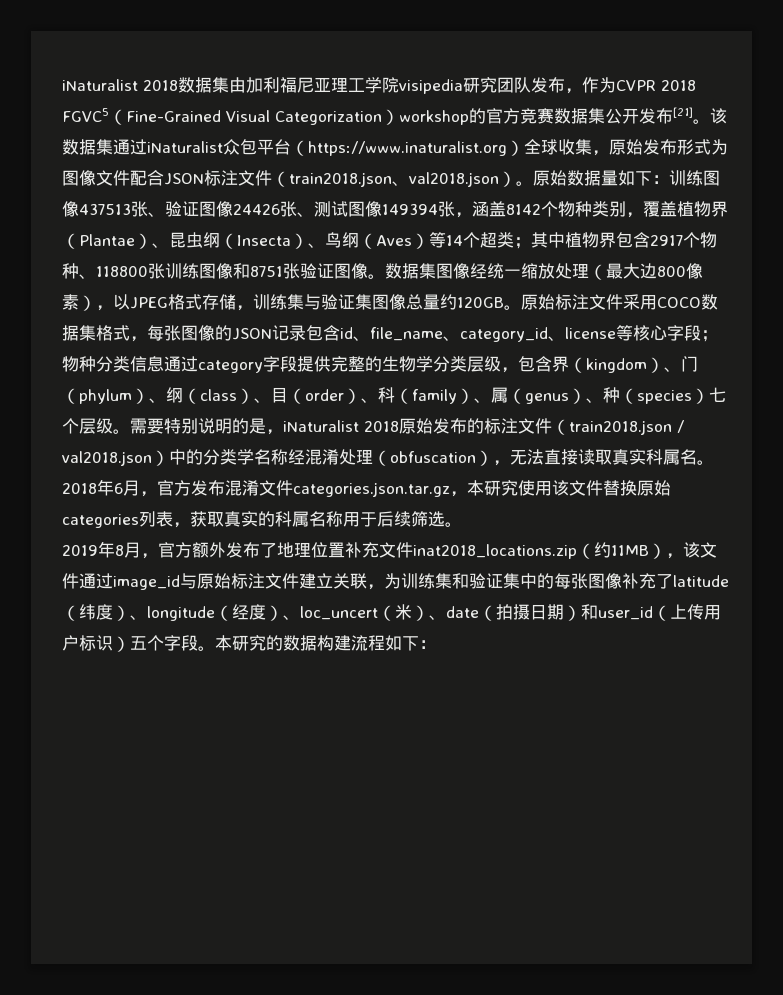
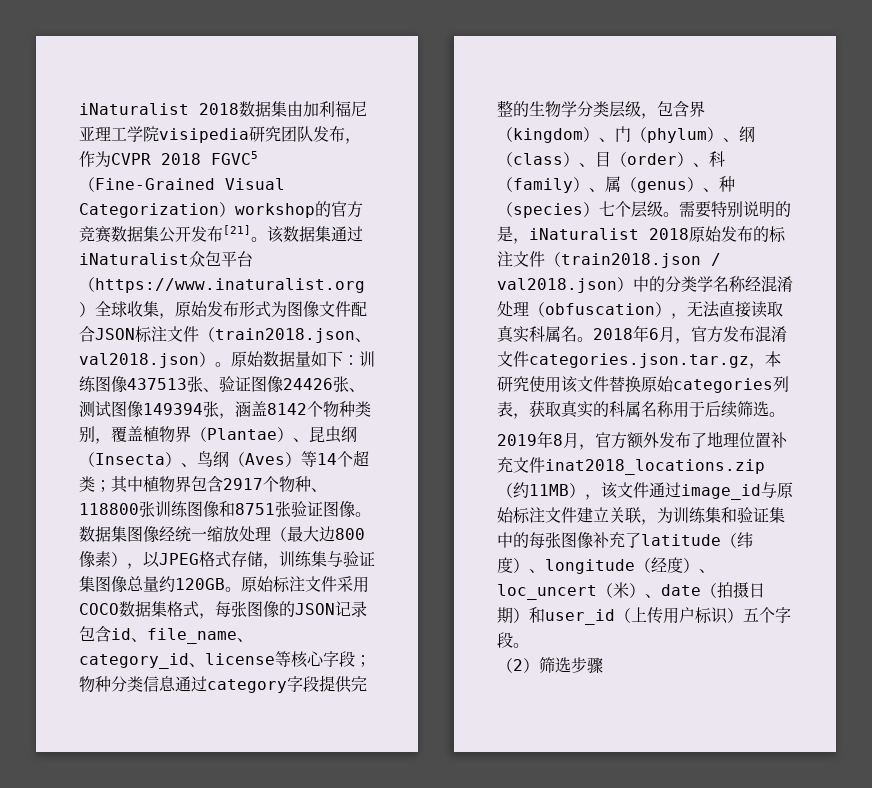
[215,635,436,651] 本研究的数据构建流程如下： -> [497,657,603,674] // （2）筛选步骤

